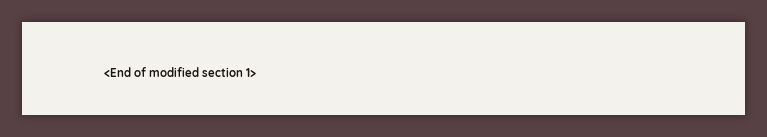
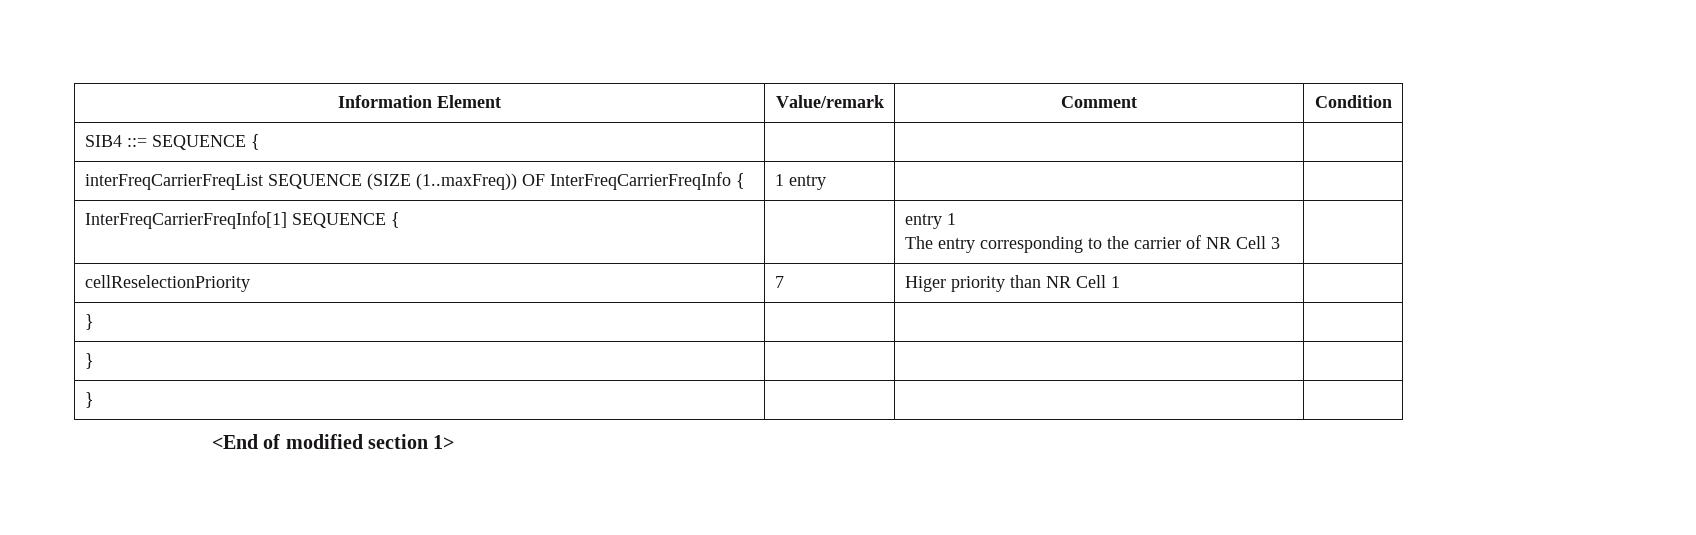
(103, 72) none -> [338,95,501,108] [775,95,884,108] [1061,96,1137,108] [1314,95,1392,108] [84,134,260,150] [84,172,745,190] [774,174,826,190] [84,211,400,229] [904,213,956,229] [904,235,1280,253] [84,275,250,292] [774,276,784,288] [904,275,1120,292] [84,314,94,330] [84,353,94,369] [84,392,94,408] Information Element | Value/remark | Comment | Condition // SIB4 ::= SEQUENCE { | | | // interFreqCarrierFreqList SEQUENCE (SIZE (1..maxFreq)) OF InterFreqCarrierFreqInfo { | 1 entry | | // InterFreqCarrierFreqInfo[1] SEQUENCE { | | entry 1 // The entry corresponding to the carrier of NR Cell 3 | // cellReselectionPriority | 7 | Higer priority than NR Cell 1 | // } | | | // } | | | // } | | | //

